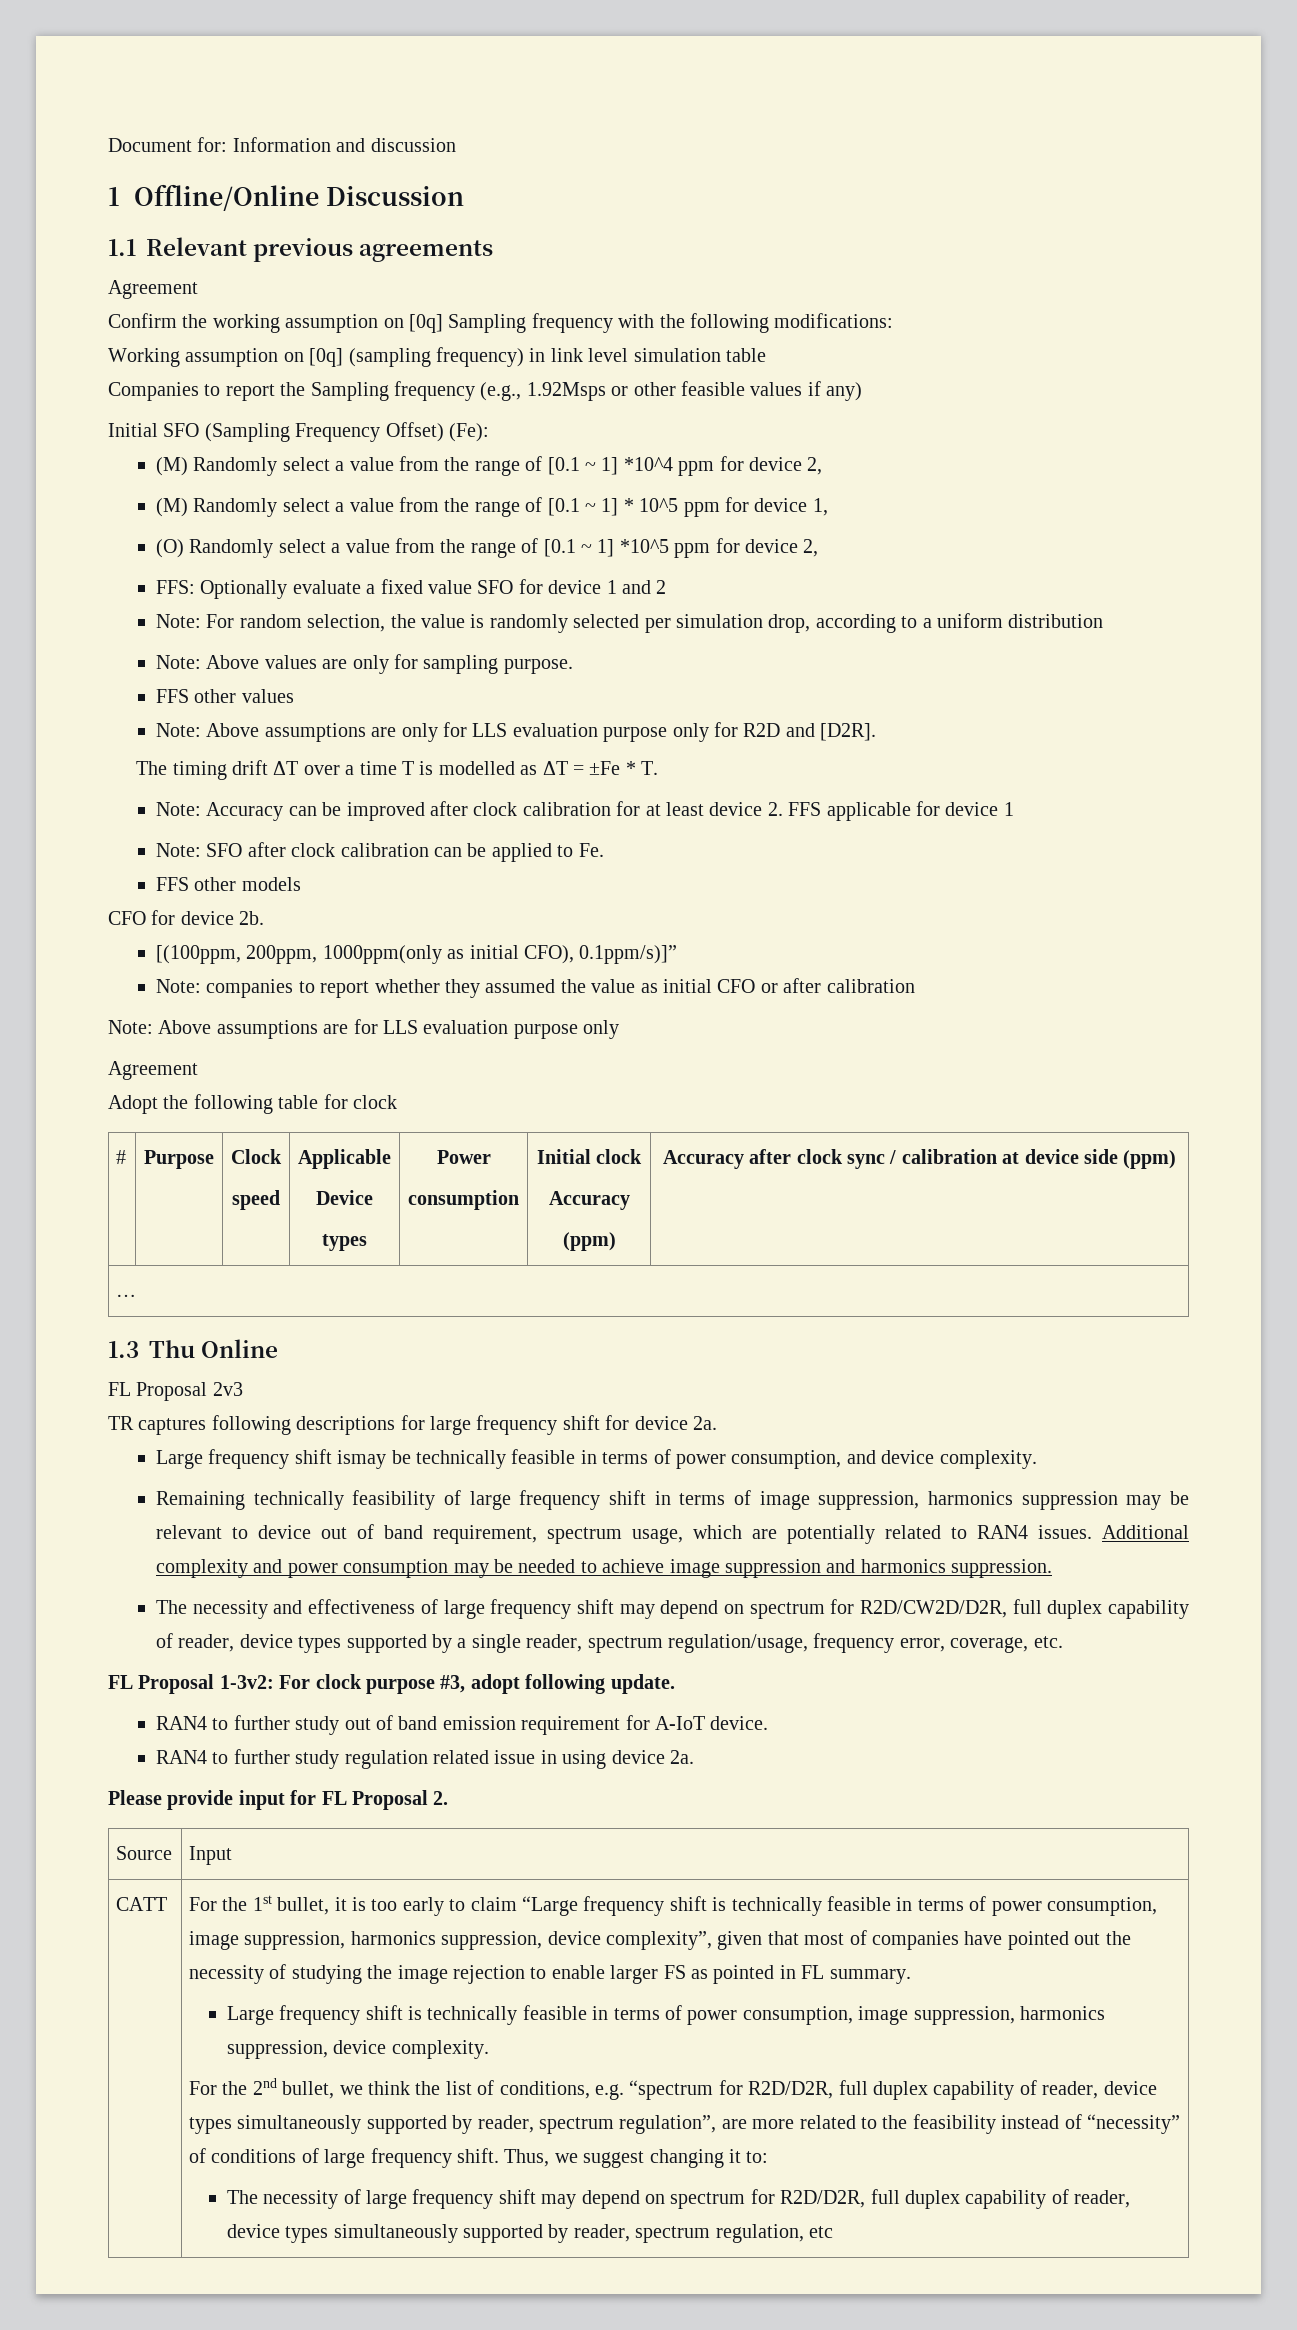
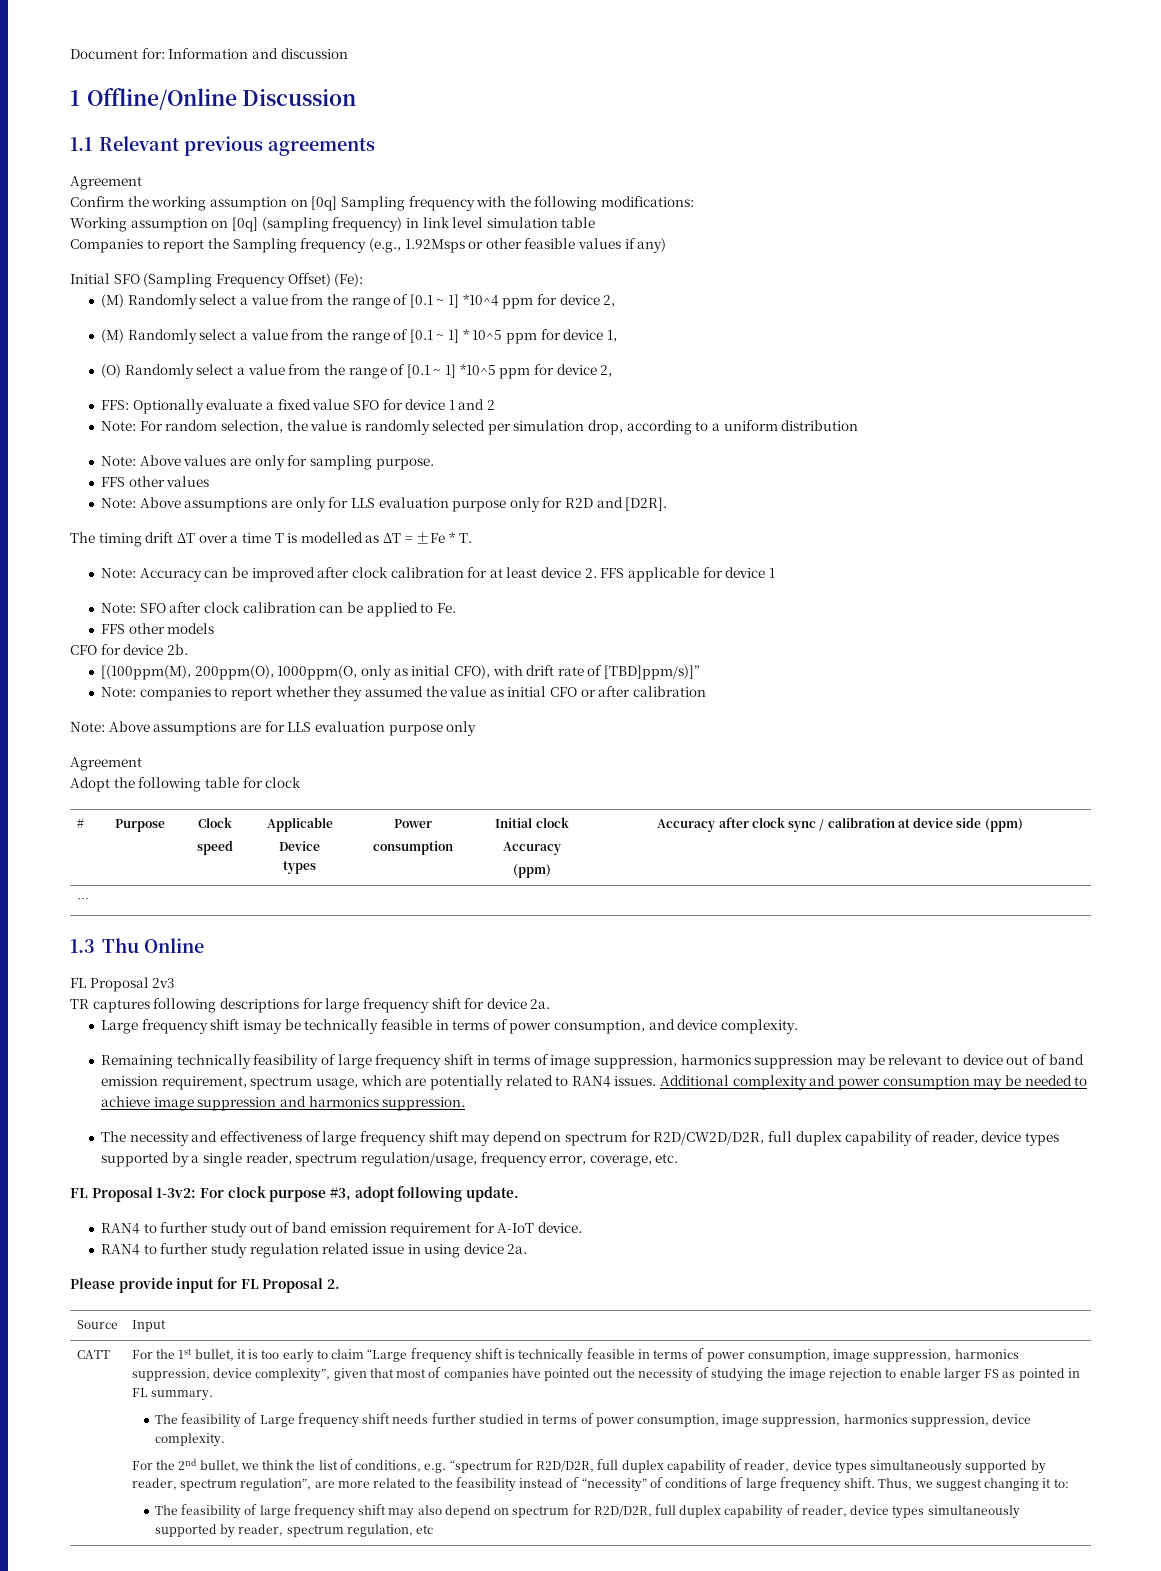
[156,945,678,964] [(100ppm, 200ppm, 1000ppm(only as initial CFO), 0.1ppm/s)]” -> [100,665,701,680] [(100ppm(M), 200ppm(O), 1000ppm(O, only as initial CFO), with drift rate of [TBD]ppm/s)]”
(424, 1532) none -> [100,1076,158,1086] emission
[226,2005,587,2025] Large frequency shift is technically feasible -> [154,1413,524,1428] The feasibility of Large frequency shift needs further studied
[263,2189,577,2209] necessity of large frequency shift may -> [181,1504,442,1519] feasibility of large frequency shift may also

